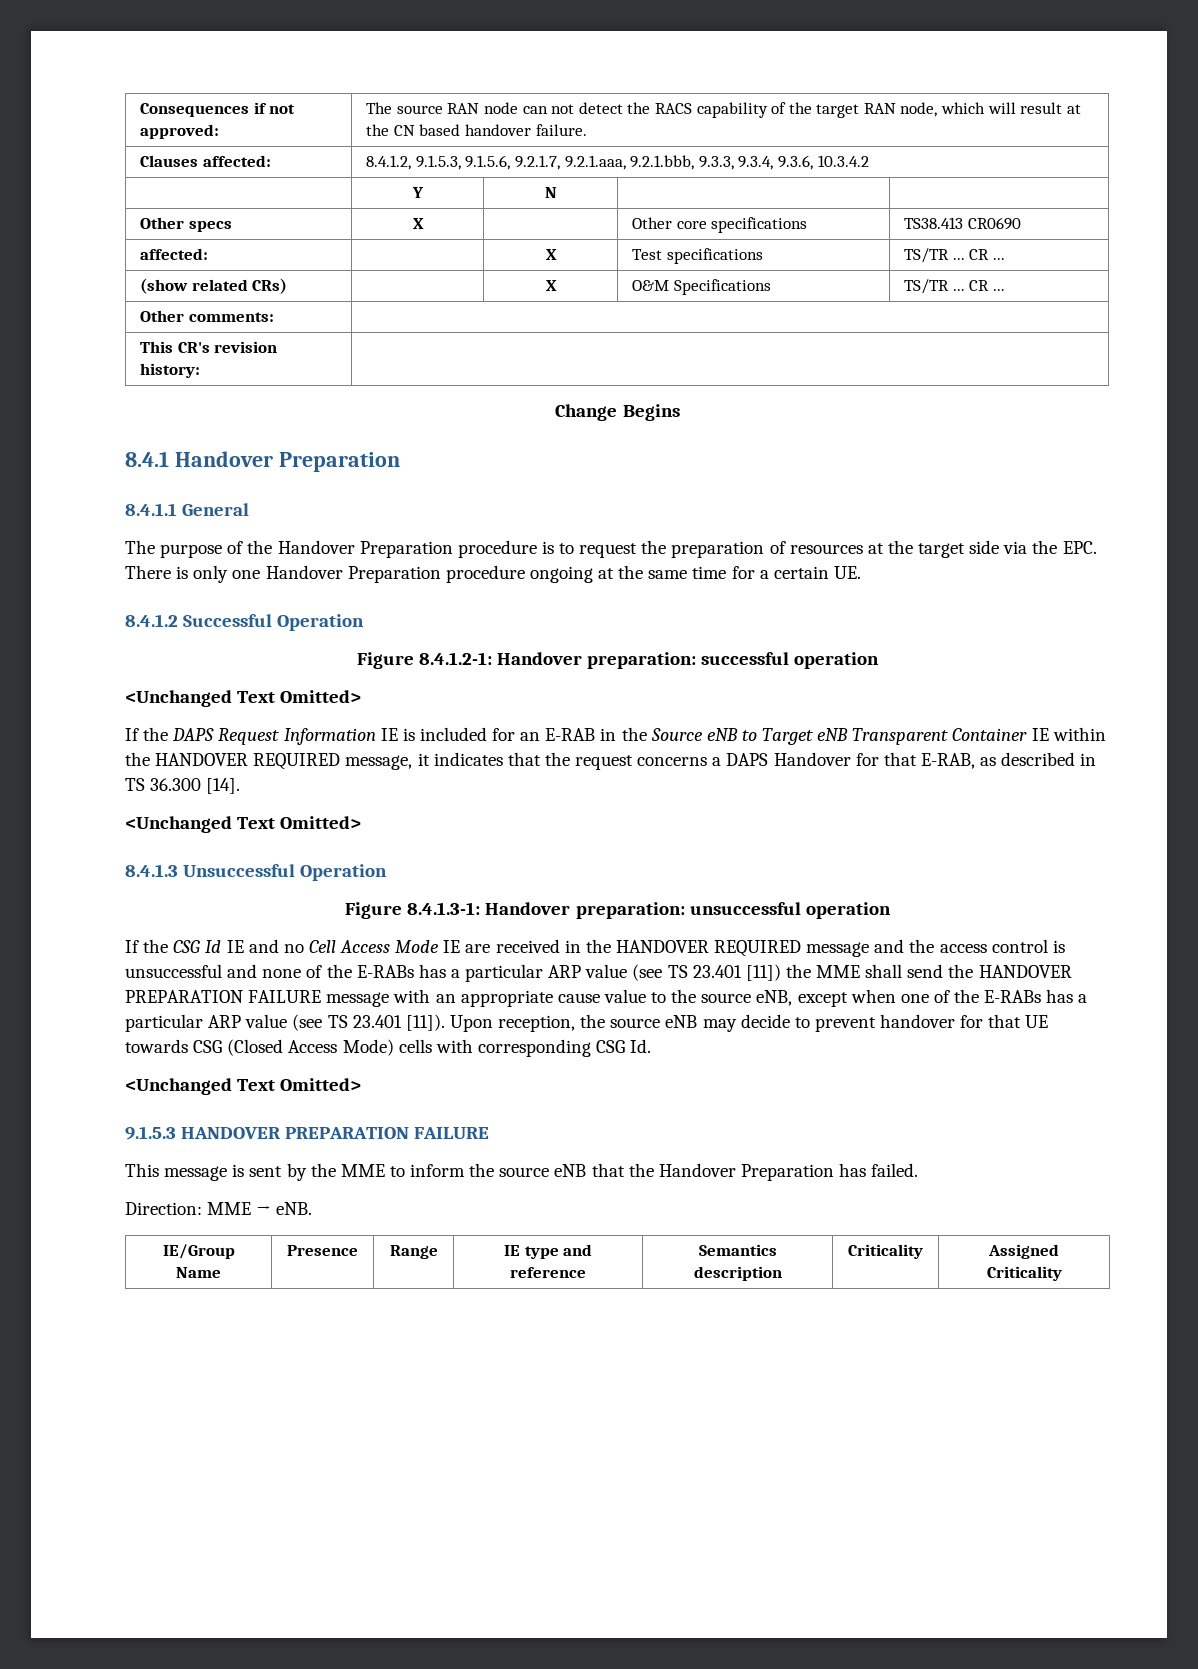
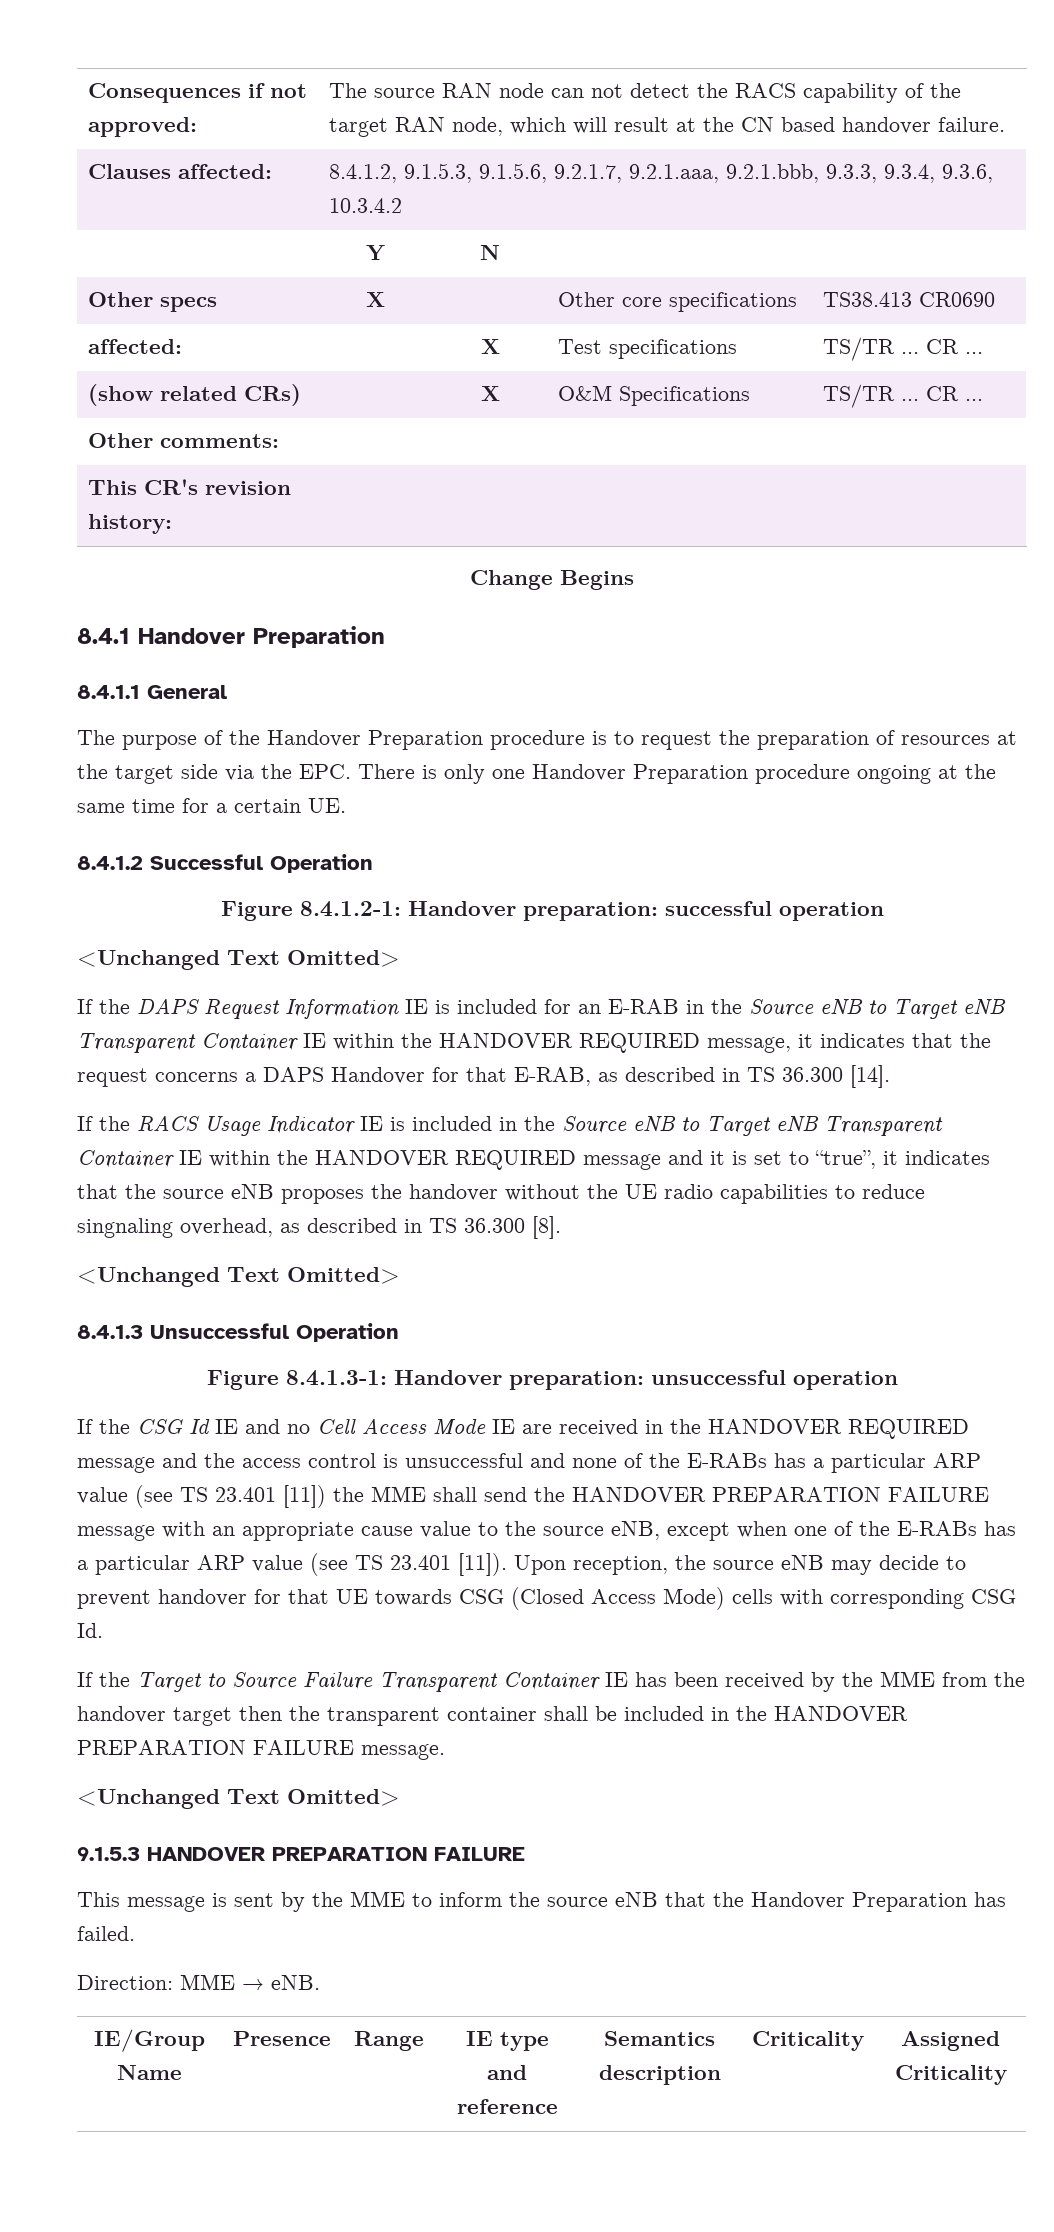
(241, 786) none -> [77,1115,943,1136] [77,1150,990,1170] [77,1184,925,1204] [77,1216,561,1239] // If the RACS Usage Indicator IE is included in the Source eNB to Target eNB Transparent Container IE within the HANDOVER REQUIRED message and it is set to “true”, it indicates that the source eNB proposes the handover without the UE radio capabilities to reduce singnaling overhead, as described in TS 36.300 [8].
(652, 1046) none -> [77,1671,1025,1692] [77,1706,908,1726] [77,1740,445,1760] // If the Target to Source Failure Transparent Container IE has been received by the MME from the handover target then the transparent container shall be included in the HANDOVER PREPARATION FAILURE message.

